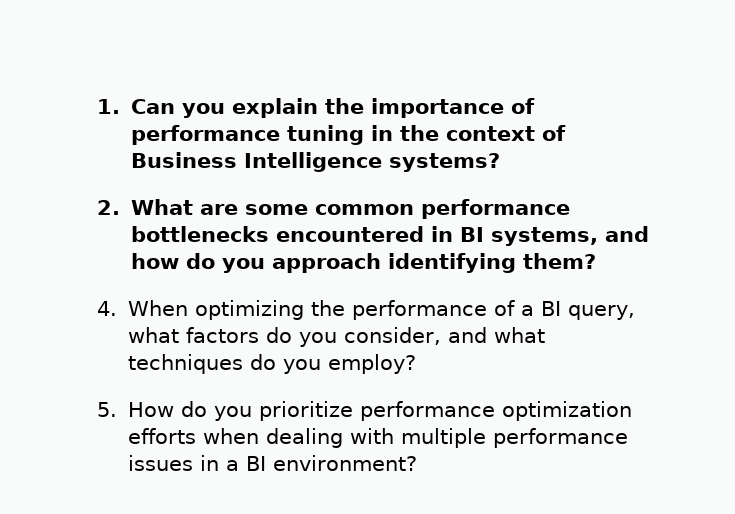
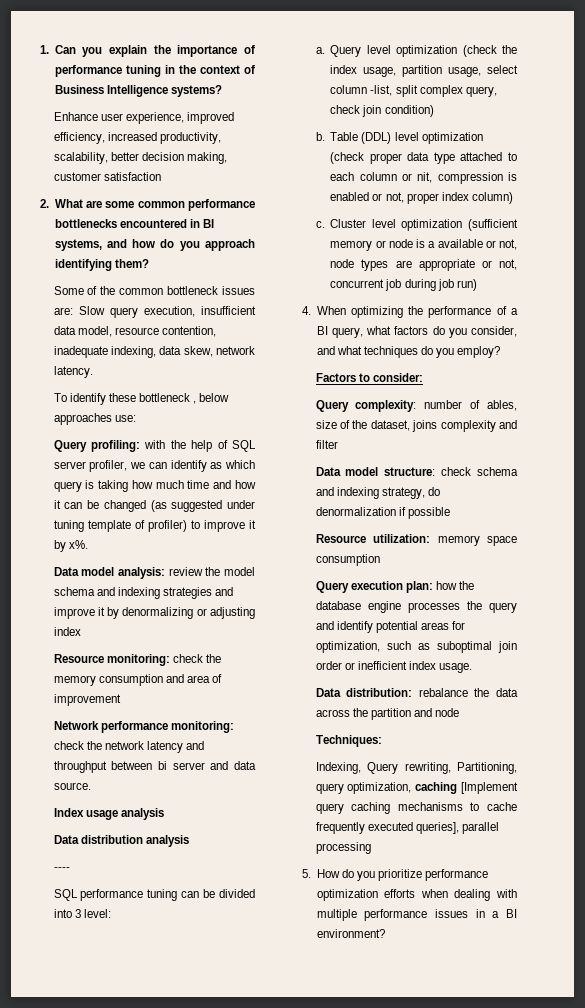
(500, 162) none -> [53,112,234,124] [53,132,221,144] [53,152,227,164] [53,172,161,181] // Enhance user experience, improved efficiency, increased productivity, scalability, better decision making, customer satisfaction
(596, 261) none -> [53,286,255,295] [53,306,256,318] [53,326,216,337] [53,346,255,358] [53,366,93,378] [53,393,230,405] [53,413,136,425] [53,440,257,452] [53,460,255,472] [53,480,256,492] [53,500,255,512] [53,520,256,532] [53,540,88,552] [53,567,255,579] [53,587,234,599] [53,607,255,619] [53,627,81,636] [53,654,221,666] [53,674,223,686] [53,694,121,706] [53,721,234,733] [53,741,205,753] [53,761,256,773] [53,782,91,790] [53,808,164,820] [53,835,189,847] [53,867,70,871] [53,889,255,901] [53,909,111,918] [315,45,517,57] [330,65,518,77] [330,85,497,97] [330,105,434,117] [315,132,483,144] [330,152,517,164] [330,172,517,184] [330,192,513,204] [315,219,518,231] [330,239,517,251] [330,259,517,271] [330,279,477,291] // Some of the common bottleneck issues are: Slow query execution, insufficient data model, resource contention, inadequate indexing, data skew, network latency. // To identify these bottleneck , below approaches use: // Query profiling: with the help of SQL server profiler, we can identify as which query is taking how much time and how it can be changed (as suggested under tuning template of profiler) to improve it by x%. // Data model analysis: review the model schema and indexing strategies and improve it by denormalizing or adjusting index // Resource monitoring: check the memory consumption and area of improvement // Network performance monitoring: check the network latency and throughput between bi server and data source. // Index usage analysis // Data distribution analysis // ---- // SQL performance tuning can be divided into 3 level: // a. Query level optimization (check the index usage, partition usage, select column -list, split complex query, check join condition) // b. Table (DDL) level optimization (check proper data type attached to each column or nit, compression is enabled or not, proper index column) // c. Cluster level optimization (sufficient memory or node is a available or not, node types are appropriate or not, concurrent job during job run)
(416, 364) none -> [315,373,423,382] [315,400,517,412] [315,420,517,432] [315,440,338,449] [315,467,518,476] [315,487,440,499] [315,507,450,519] [315,534,517,546] [315,554,380,566] [315,581,475,593] [315,601,517,613] [315,621,466,633] [315,641,517,653] [315,661,473,673] [315,688,518,697] [315,708,460,720] [315,735,382,747] [315,762,517,774] [315,782,518,794] [315,802,517,814] [315,822,499,834] [315,842,371,854] // Factors to consider: // Query complexity: number of ables, size of the dataset, joins complexity and filter // Data model structure: check schema and indexing strategy, do denormalization if possible // Resource utilization: memory space consumption // Query execution plan: how the database engine processes the query and identify potential areas for optimization, such as suboptimal join order or inefficient index usage. // Data distribution: rebalance the data across the partition and node // Techniques: // Indexing, Query rewriting, Partitioning, query optimization, caching [Implement query caching mechanisms to cache frequently executed queries], parallel processing

